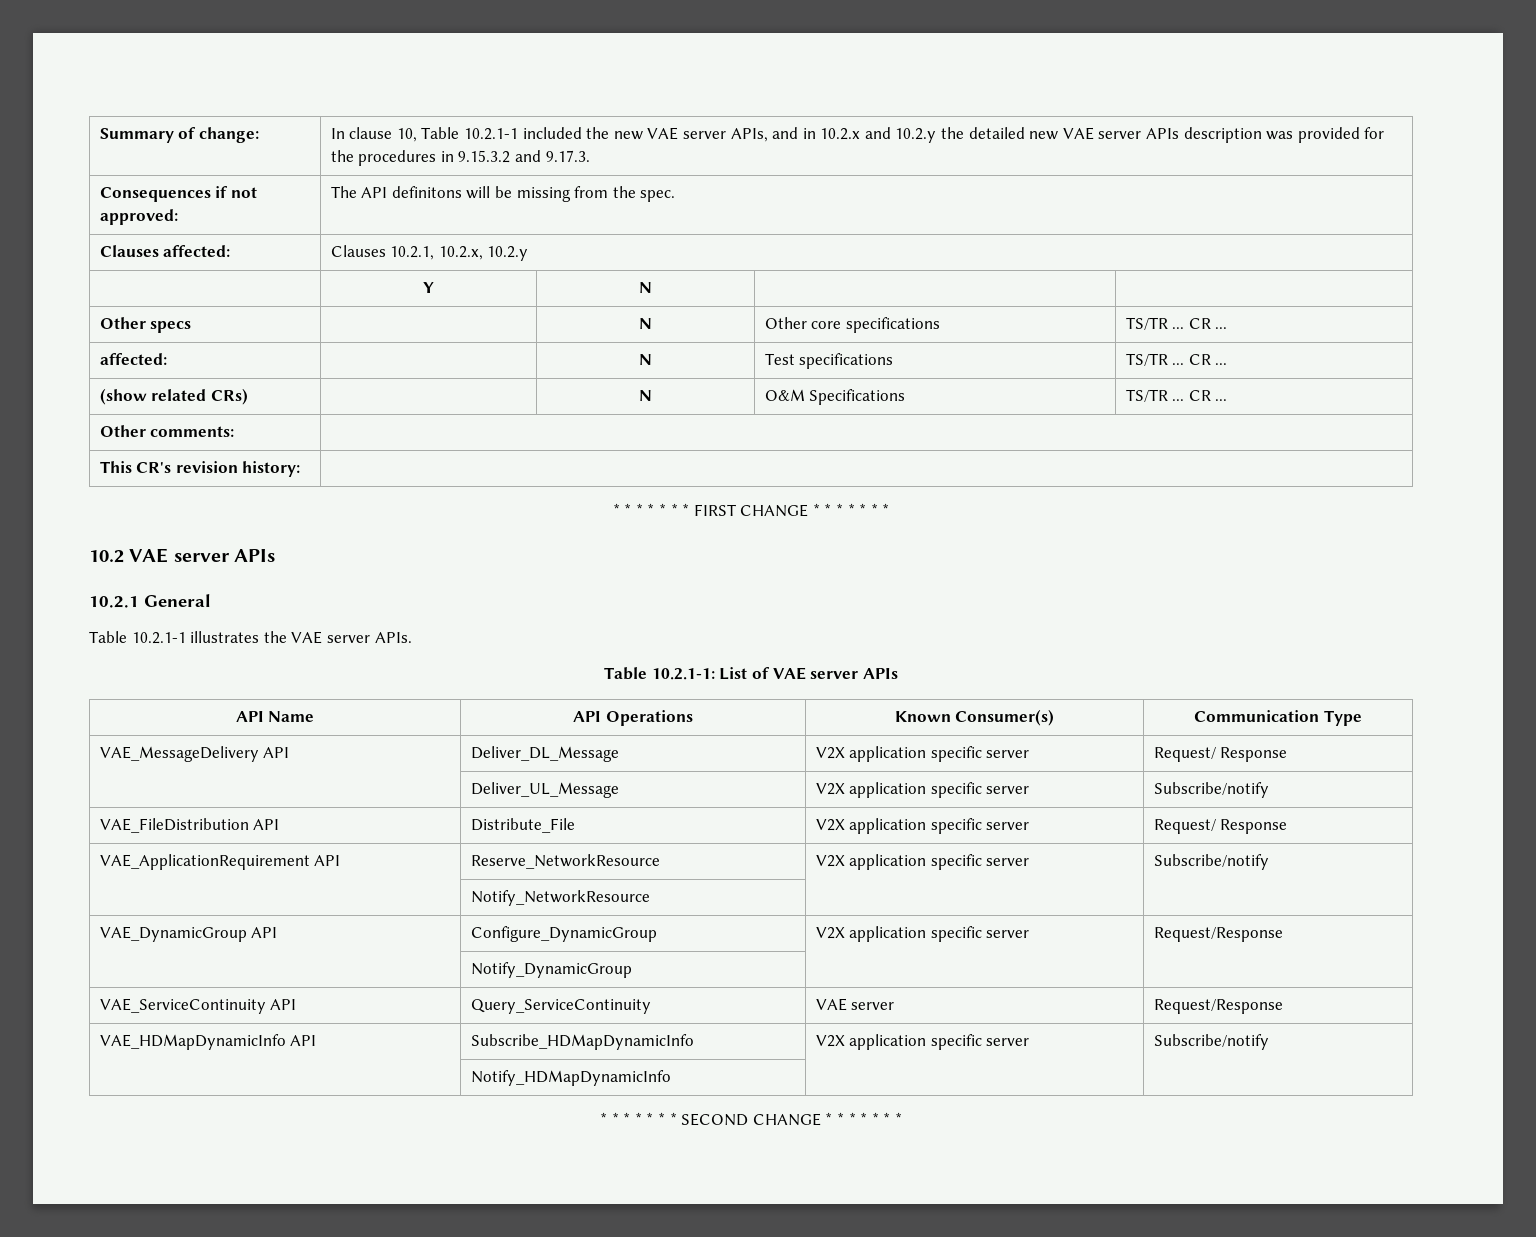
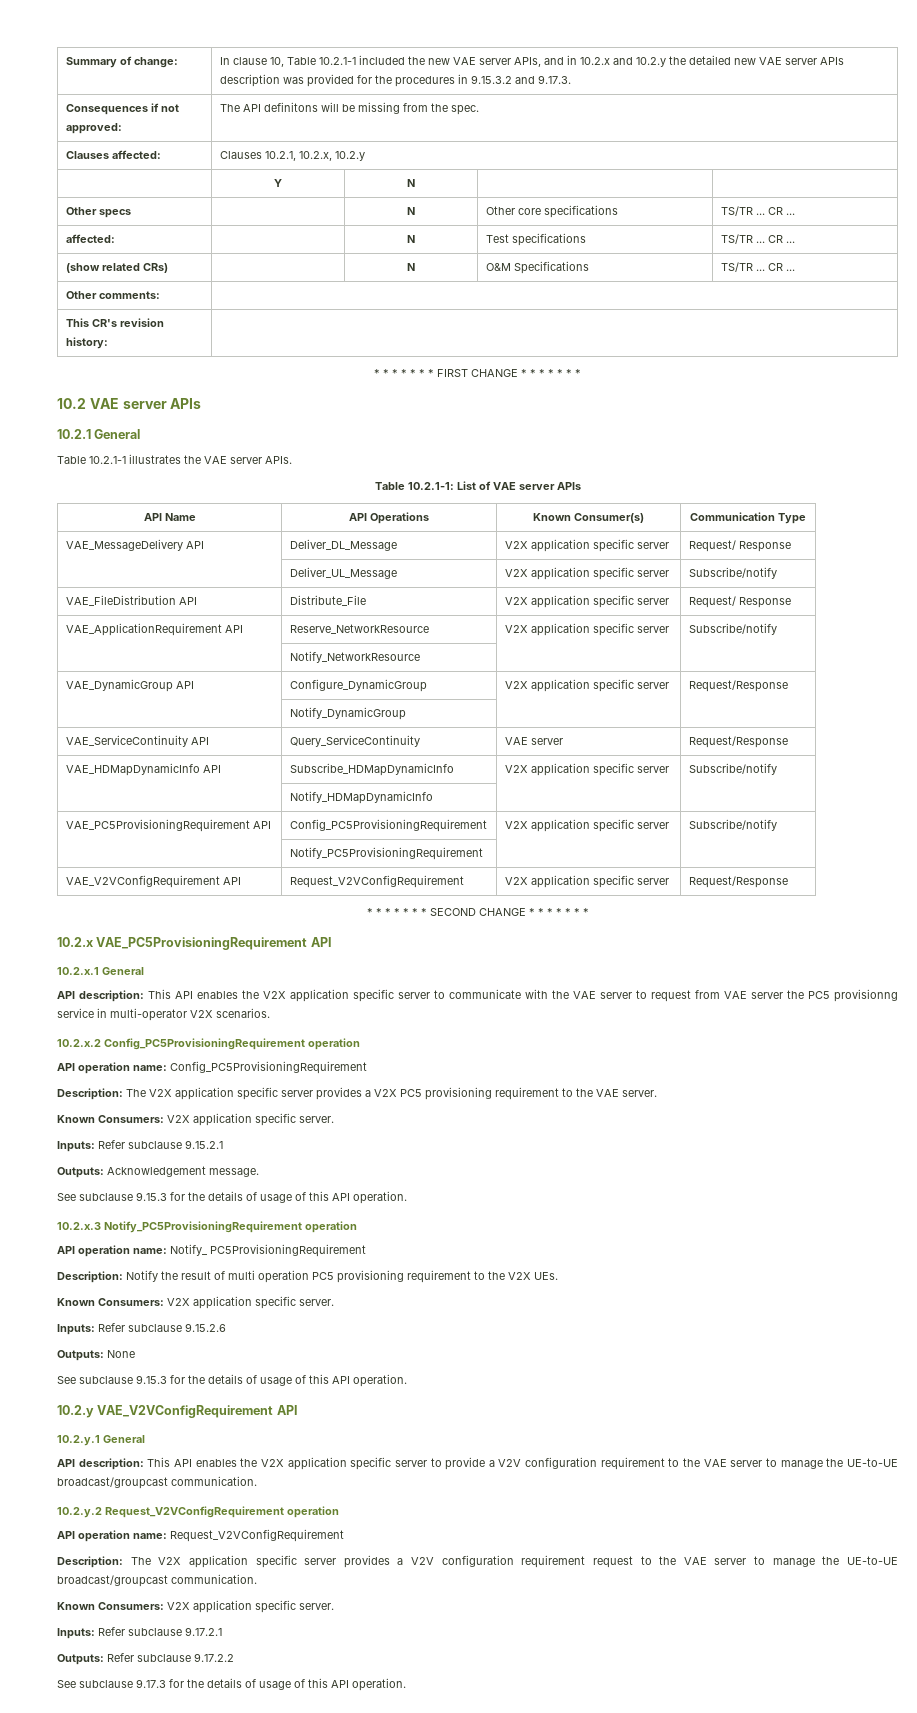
(671, 1078) none -> [65,819,271,832] [289,819,487,832] [504,819,669,832] [688,819,777,831] [289,847,483,860] [65,875,241,888] [289,875,464,888] [504,875,669,888] [688,876,788,888] // VAE_PC5ProvisioningRequirement API | Config_PC5ProvisioningRequirement | V2X application specific server | Subscribe/notify // | Notify_PC5ProvisioningRequirement | | // VAE_V2VConfigRequirement API | Request_V2VConfigRequirement | V2X application specific server | Request/Response
(902, 1118) none -> [57,937,332,950] [57,967,144,975] [57,989,898,1002] [57,1008,270,1021] [57,1038,360,1050] [57,1061,367,1074] [57,1087,657,1100] [57,1113,334,1126] [57,1140,223,1152] [57,1166,259,1178] [57,1191,407,1204] [57,1221,357,1233] [57,1244,366,1257] [57,1270,558,1283] [57,1296,334,1309] [57,1323,226,1335] [57,1350,135,1361] [57,1374,407,1387] [57,1405,298,1418] [57,1435,145,1446] [57,1457,899,1470] [57,1476,257,1489] [57,1506,339,1518] [57,1529,344,1542] [57,1555,899,1568] [57,1574,257,1587] [57,1600,334,1613] [57,1627,222,1639] [57,1653,234,1665] [57,1678,406,1691] // 10.2.x VAE_PC5ProvisioningRequirement API // 10.2.x.1 General // API description: This API enables the V2X application specific server to communicate with the VAE server to request from VAE server the PC5 provisionng service in multi-operator V2X scenarios. // 10.2.x.2 Config_PC5ProvisioningRequirement operation // API operation name: Config_PC5ProvisioningRequirement // Description: The V2X application specific server provides a V2X PC5 provisioning requirement to the VAE server. // Known Consumers: V2X application specific server. // Inputs: Refer subclause 9.15.2.1 // Outputs: Acknowledgement message. // See subclause 9.15.3 for the details of usage of this API operation. // 10.2.x.3 Notify_PC5ProvisioningRequirement operation // API operation name: Notify_ PC5ProvisioningRequirement // Description: Notify the result of multi operation PC5 provisioning requirement to the V2X UEs. // Known Consumers: V2X application specific server. // Inputs: Refer subclause 9.15.2.6 // Outputs: None // See subclause 9.15.3 for the details of usage of this API operation. // 10.2.y VAE_V2VConfigRequirement API // 10.2.y.1 General // API description: This API enables the V2X application specific server to provide a V2V configuration requirement to the VAE server to manage the UE-to-UE broadcast/groupcast communication. // 10.2.y.2 Request_V2VConfigRequirement operation // API operation name: Request_V2VConfigRequirement // Description: The V2X application specific server provides a V2V configuration requirement request to the VAE server to manage the UE-to-UE broadcast/groupcast communication. // Known Consumers: V2X application specific server. // Inputs: Refer subclause 9.17.2.1 // Outputs: Refer subclause 9.17.2.2 // See subclause 9.17.3 for the details of usage of this API operation.

